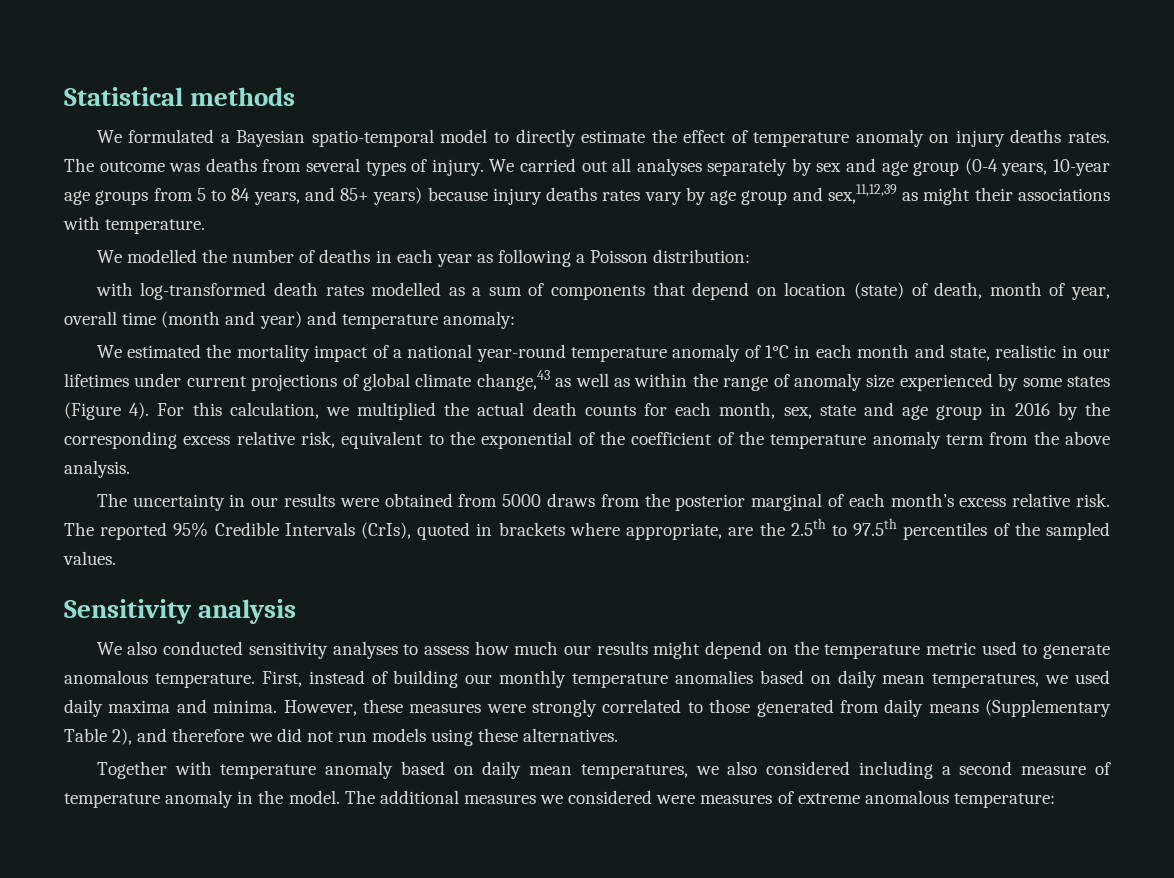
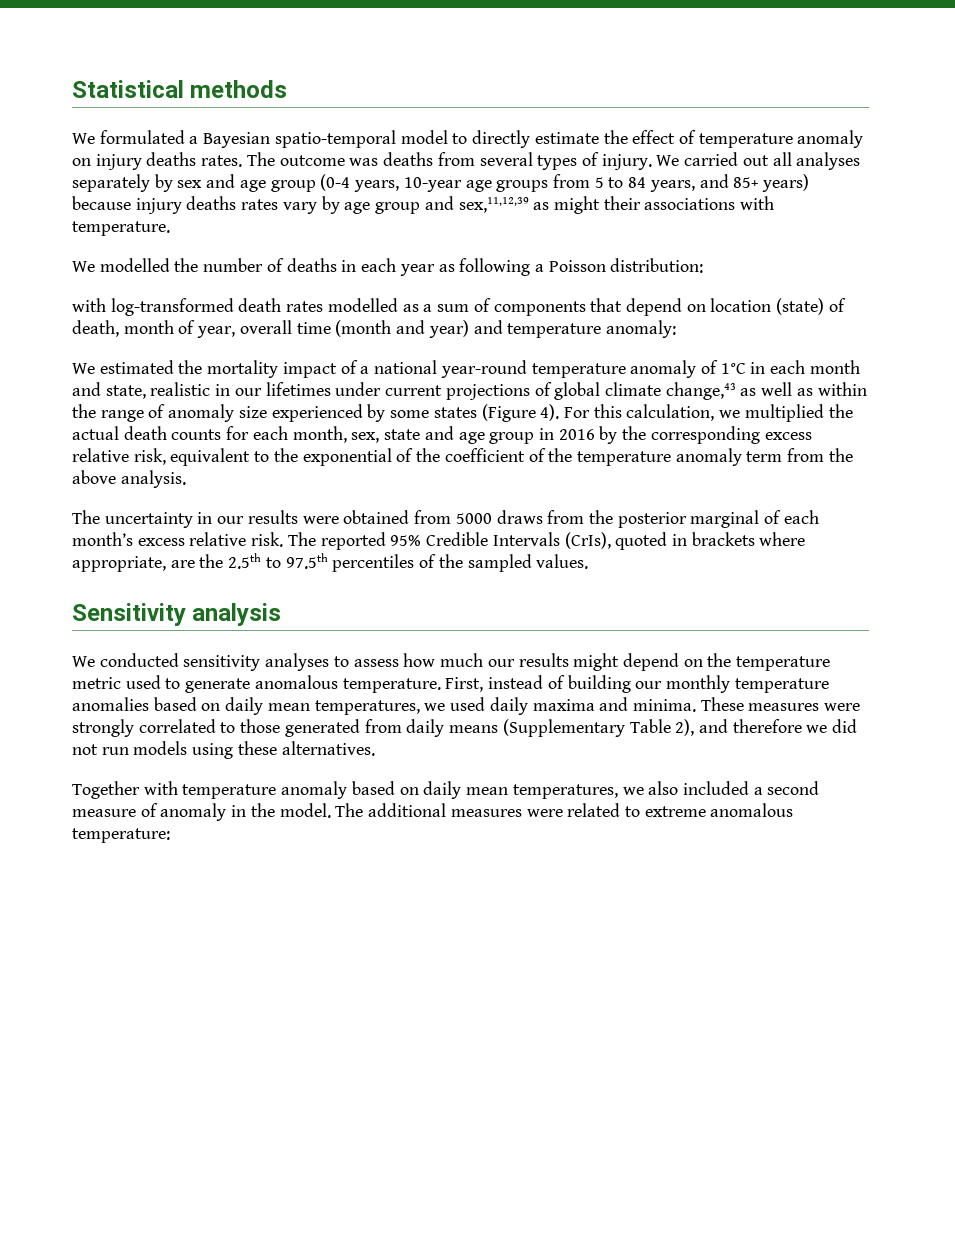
[127,641,158,655] also -> (95, 661) none
[283,699,403,716] However, these -> [700,697,744,711] These
[766,761,933,779] considered including -> [682,781,749,795] included
[64,793,160,808] temperature -> (158, 810) none
[540,790,794,804] we considered were measures of -> [526,803,640,817] were related to

